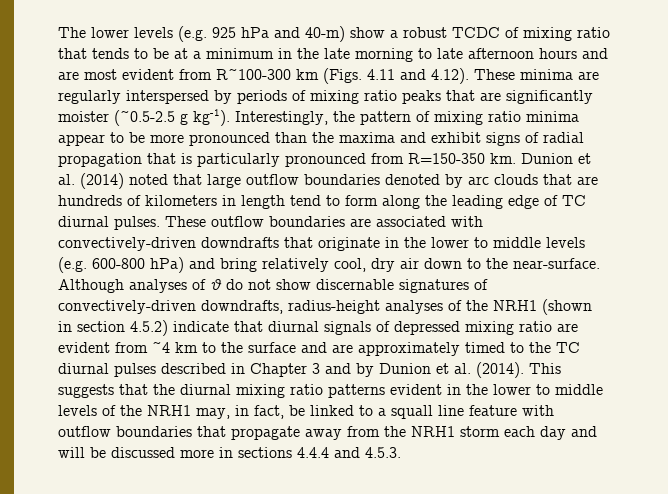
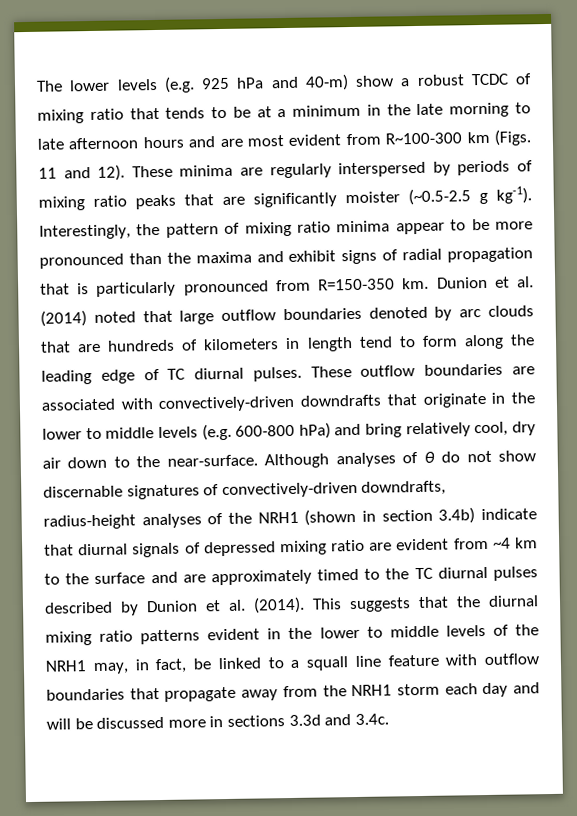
[367,68,469,84] 4.11 and 4.12). -> [38,164,126,181] 11 and 12).
[130,320,168,336] 4.5.2) -> [438,507,476,524] 3.4b)
[231,363,351,377] in Chapter 3 and -> (113, 607) none
[297,447,401,458] 4.4.4 and 4.5.3. -> [288,713,389,727] 3.3d and 3.4c.

